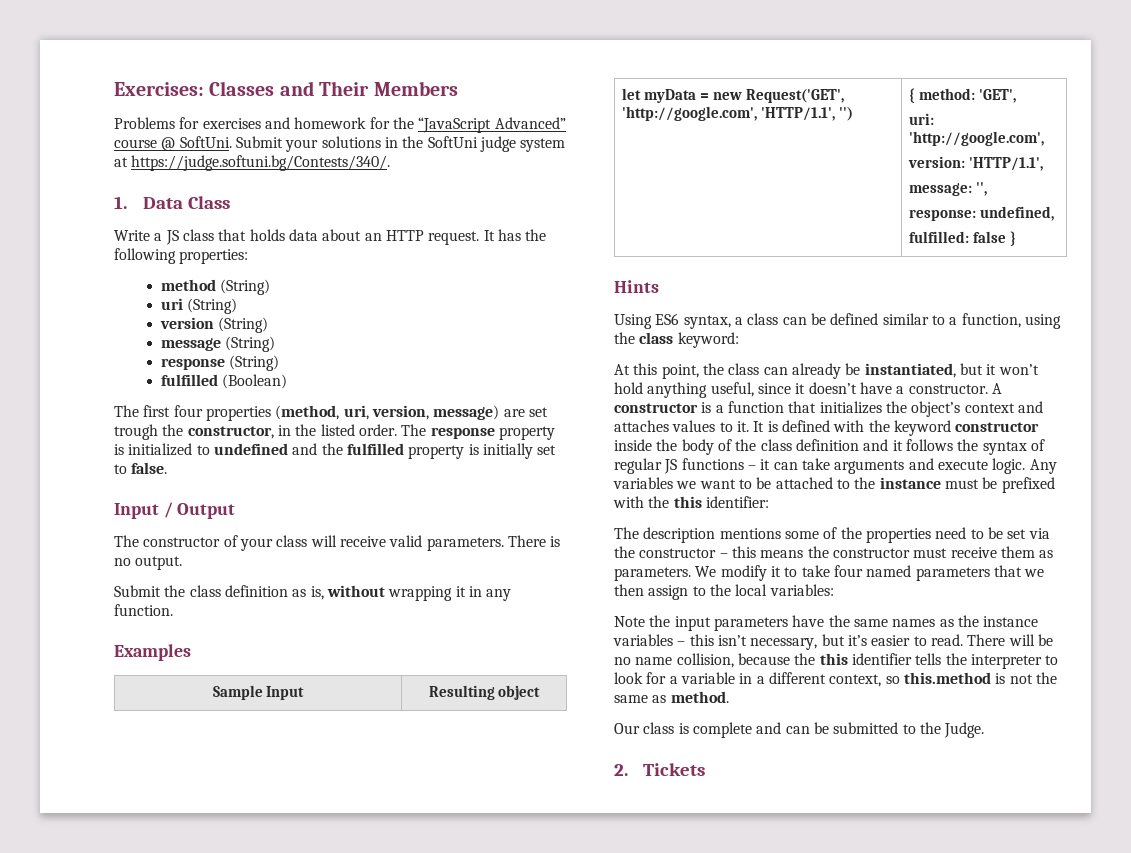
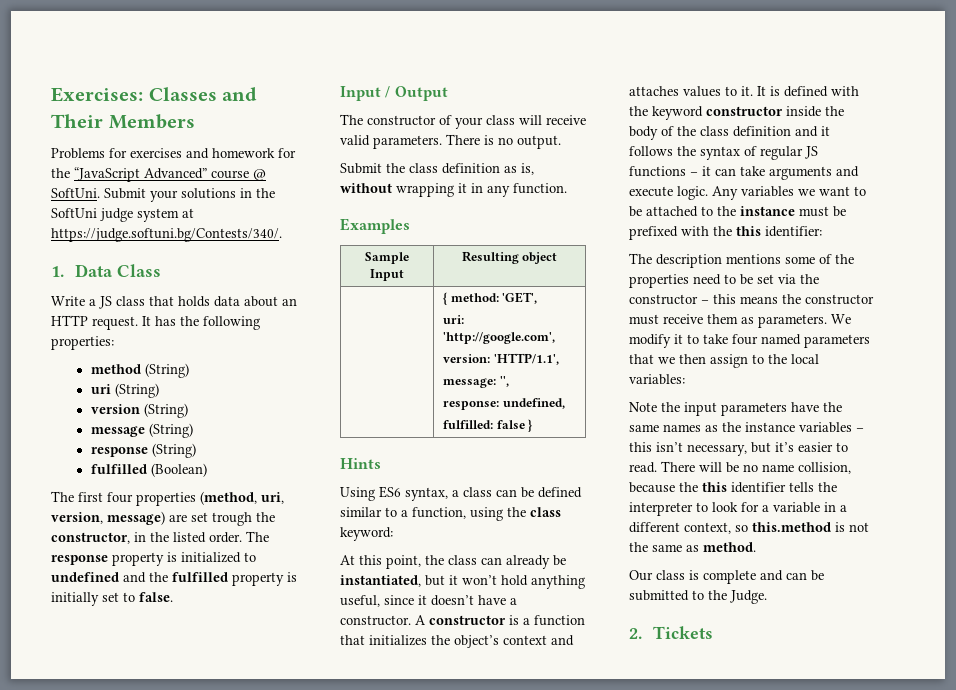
[622,88,844,103] [622,106,853,121] let myData = new Request('GET', 'http://google.com', 'HTTP/1.1', '') -> (558, 258) none

